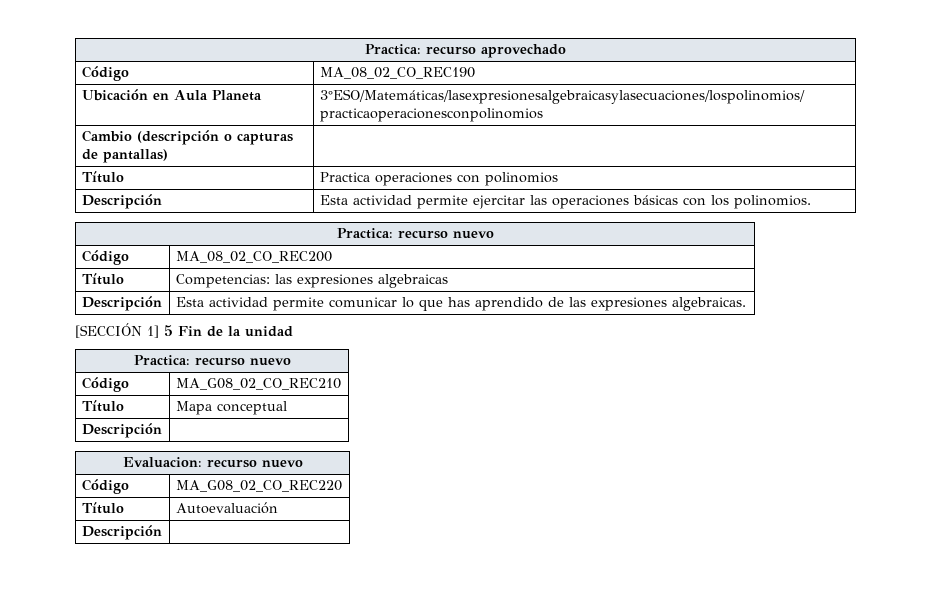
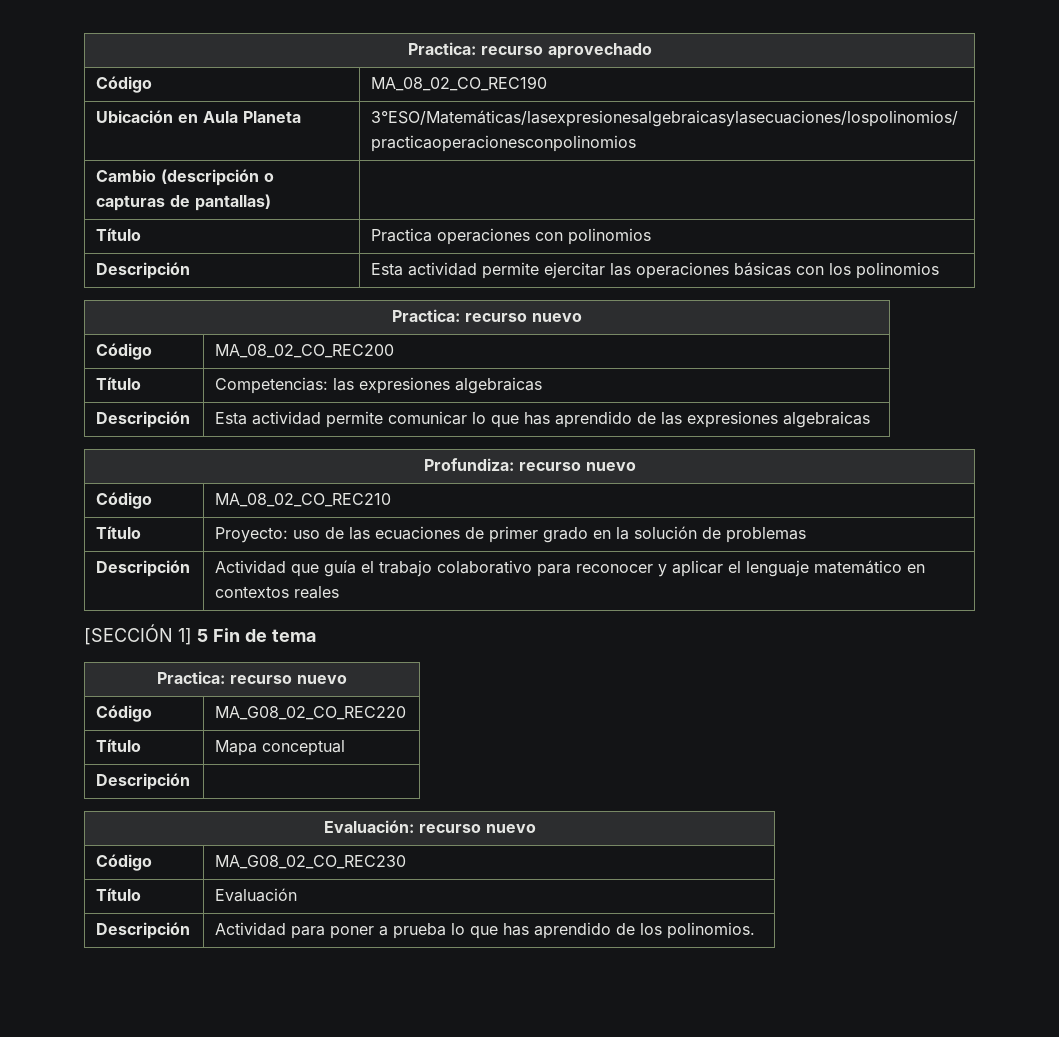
[733,195,811,209] polinomios. -> [856,262,940,279] polinomios
[671,297,746,311] algebraicas. -> [783,411,871,428] [423,458,636,471] [96,492,153,509] [215,493,392,507] [96,526,142,539] [215,526,807,543] [96,560,191,577] [215,560,926,577] [215,586,340,599] algebraicas // Profundiza: recurso nuevo // Código | MA_08_02_CO_REC210 // Título | Proyecto: uso de las ecuaciones de primer grado en la solución de problemas // Descripción | Actividad que guía el trabajo colaborativo para reconocer y aplicar el lenguaje matemático en contextos reales
[228,326,293,337] [133,355,291,366] [81,377,129,392] [175,378,341,390] la unidad // Practica: recurso nuevo // Código | MA_G08_02_CO_REC210 -> [272,629,316,642] [157,671,347,684] [96,705,153,722] [215,706,407,720] tema // Practica: recurso nuevo // Código | MA_G08_02_CO_REC220
[122,457,303,468] [81,479,129,494] [175,480,342,492] [81,502,124,514] [175,502,278,514] [81,525,162,540] Evaluacion: recurso nuevo // Código | MA_G08_02_CO_REC220 // Título | Autoevaluación // Descripción | -> [323,820,536,833] [96,854,153,871] [215,855,407,869] [96,888,142,901] [215,888,298,902] [96,922,191,939] [215,922,756,939] Evaluación: recurso nuevo // Código | MA_G08_02_CO_REC230 // Título | Evaluación // Descripción | Actividad para poner a prueba lo que has aprendido de los polinomios.

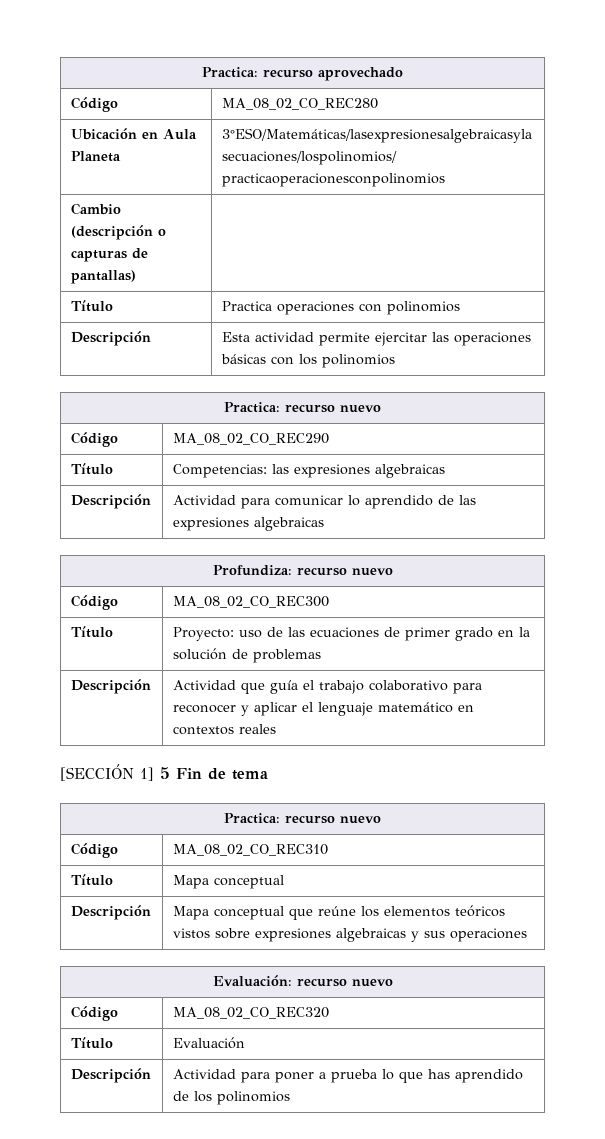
[371,76,548,91] MA_08_02_CO_REC190 -> [221,98,378,110] MA_08_02_CO_REC280
[215,344,395,358] MA_08_02_CO_REC200 -> [172,433,329,445] MA_08_02_CO_REC290
[215,411,551,428] Esta actividad permite comunicar lo que has -> [172,495,360,509] Actividad para comunicar lo
[215,493,392,507] MA_08_02_CO_REC210 -> [172,596,329,608] MA_08_02_CO_REC300
[215,706,407,720] MA_G08_02_CO_REC220 -> [172,844,328,856] MA_08_02_CO_REC310
(191, 781) none -> [172,905,505,920] [172,928,527,942] Mapa conceptual que reúne los elementos teóricos vistos sobre expresiones algebraicas y sus operaciones
[215,855,407,869] MA_G08_02_CO_REC230 -> [172,1007,329,1019] MA_08_02_CO_REC320
[667,922,756,939] polinomios. -> [216,1091,290,1105] polinomios

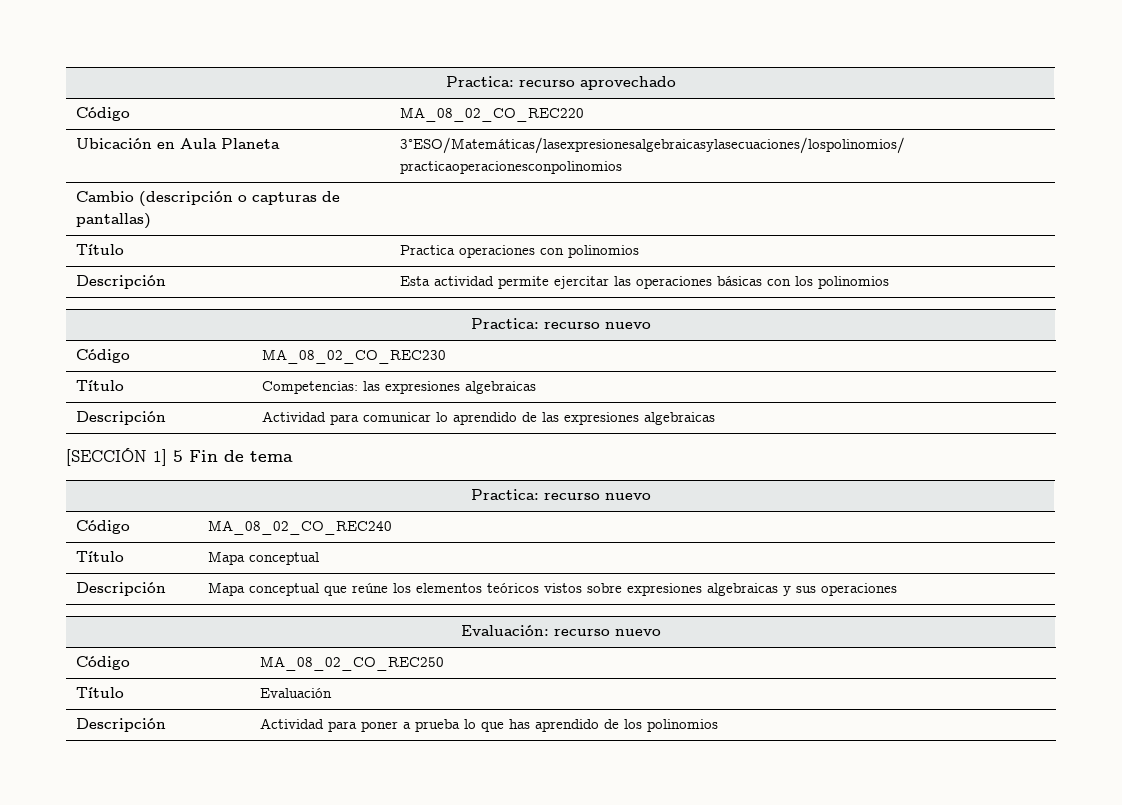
[221,98,378,110] MA_08_02_CO_REC280 -> [399,107,584,122] MA_08_02_CO_REC220
[172,433,329,445] MA_08_02_CO_REC290 -> [261,349,446,364] MA_08_02_CO_REC230
[212,565,393,576] [70,595,118,610] [172,596,329,608] [70,626,113,638] [172,627,530,641] [172,648,321,663] [70,679,151,694] [172,680,482,694] [172,702,474,716] [172,724,276,735] // Profundiza: recurso nuevo // Código | MA_08_02_CO_REC300 // Título | Proyecto: uso de las ecuaciones de primer grado en la solución de problemas // Descripción | Actividad que guía el trabajo colaborativo para reconocer y aplicar el lenguaje matemático en contextos reales -> (715, 418) none
[172,844,328,856] MA_08_02_CO_REC310 -> [207,520,392,535] MA_08_02_CO_REC240
[172,1007,329,1019] MA_08_02_CO_REC320 -> [259,656,444,671] MA_08_02_CO_REC250

